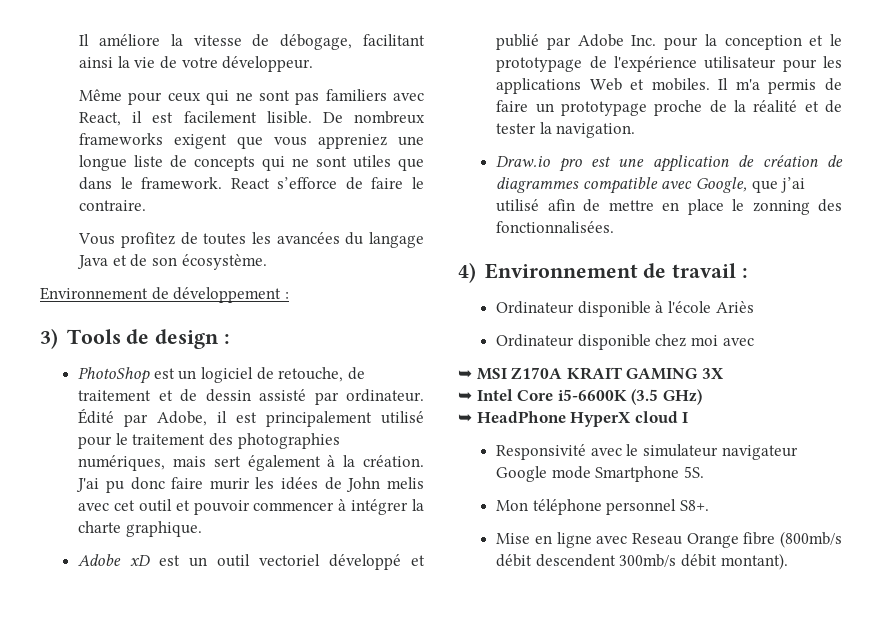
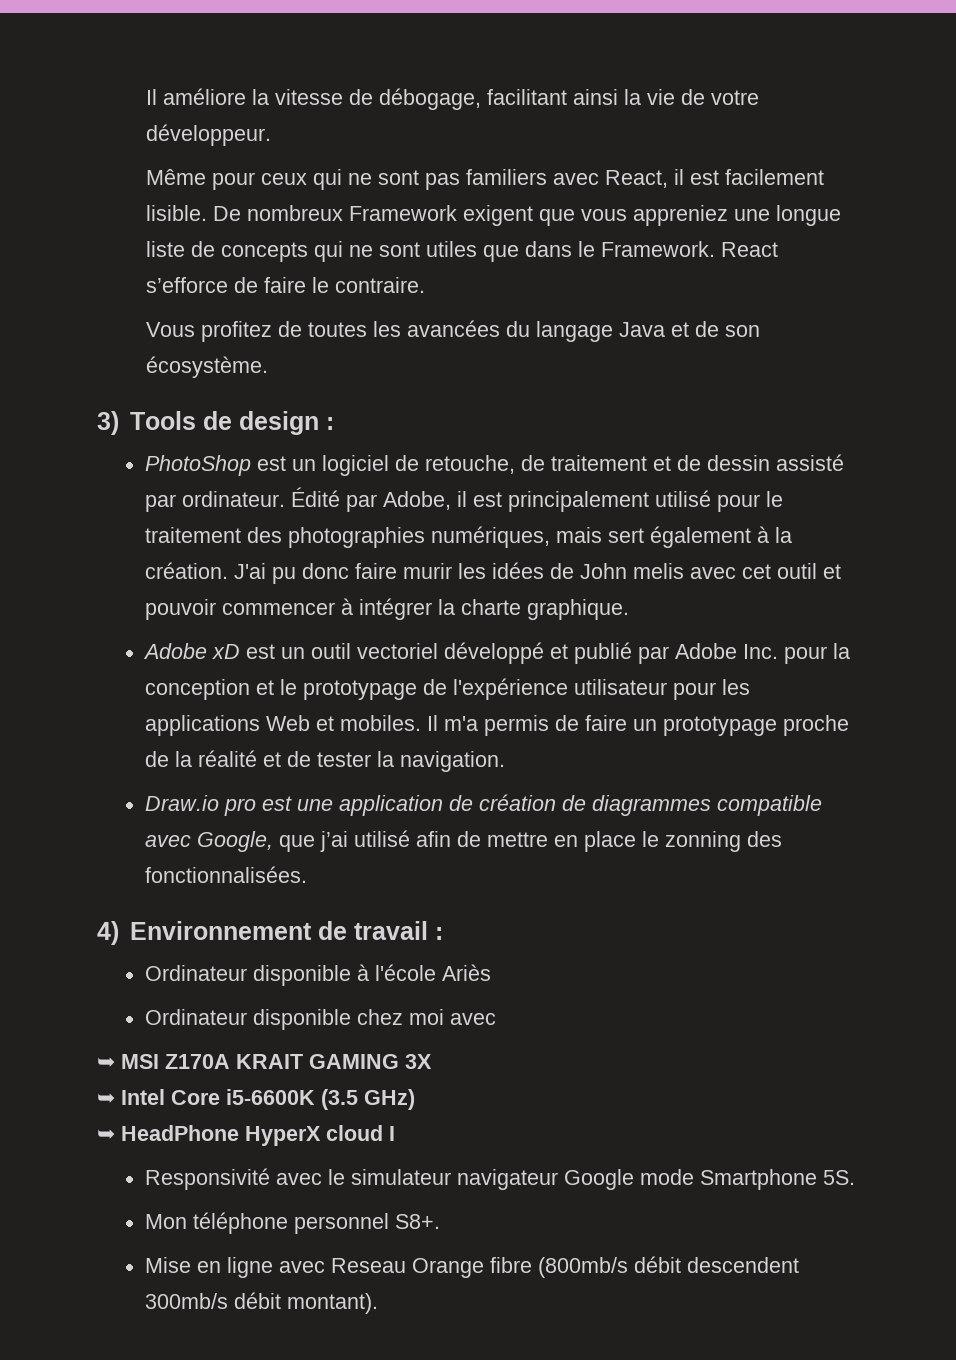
[79,133,164,145] frameworks -> [349,205,458,221] Framework
[141,177,223,189] framework. -> [601,241,716,257] Framework.
[40,287,289,303] // Environnement de développement : -> (269, 367) none

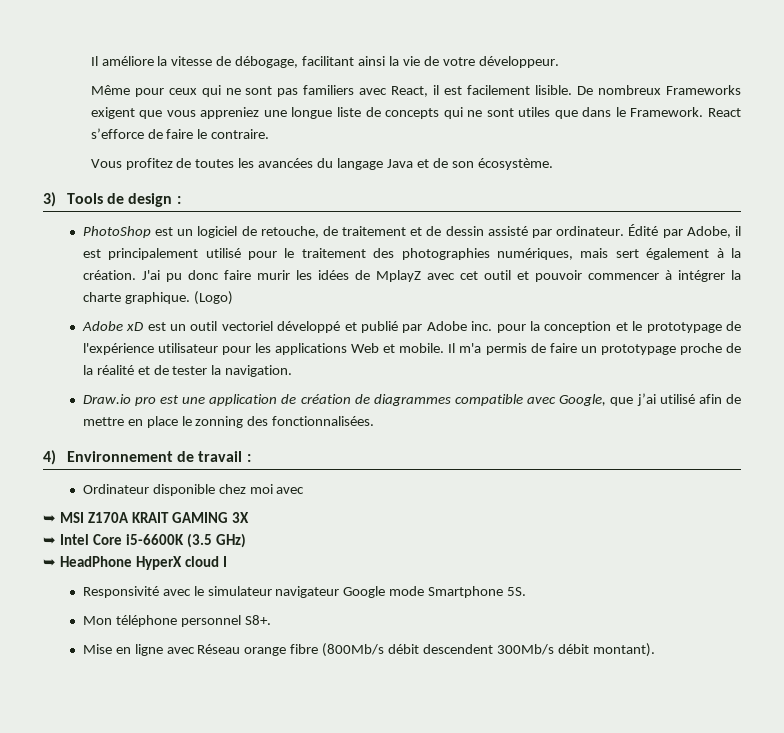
[349,205,458,221] Framework -> [665,85,741,95] Frameworks
[580,563,685,579] John melis -> [375,270,421,282] MplayZ
(630, 609) none -> [193,291,233,305] (Logo)
[743,644,779,659] Inc. -> [471,321,493,331] inc.
[340,715,422,731] mobiles. -> [399,343,445,353] mobile.
[145,964,492,986] // Ordinateur disponible à l'école Ariès -> (251, 458) none
[331,1257,629,1278] Reseau Orange fibre (800mb/s -> [197,643,385,657] Réseau orange fibre (800Mb/s
[145,1293,229,1309] 300mb/s -> [496,644,554,655] 300Mb/s

